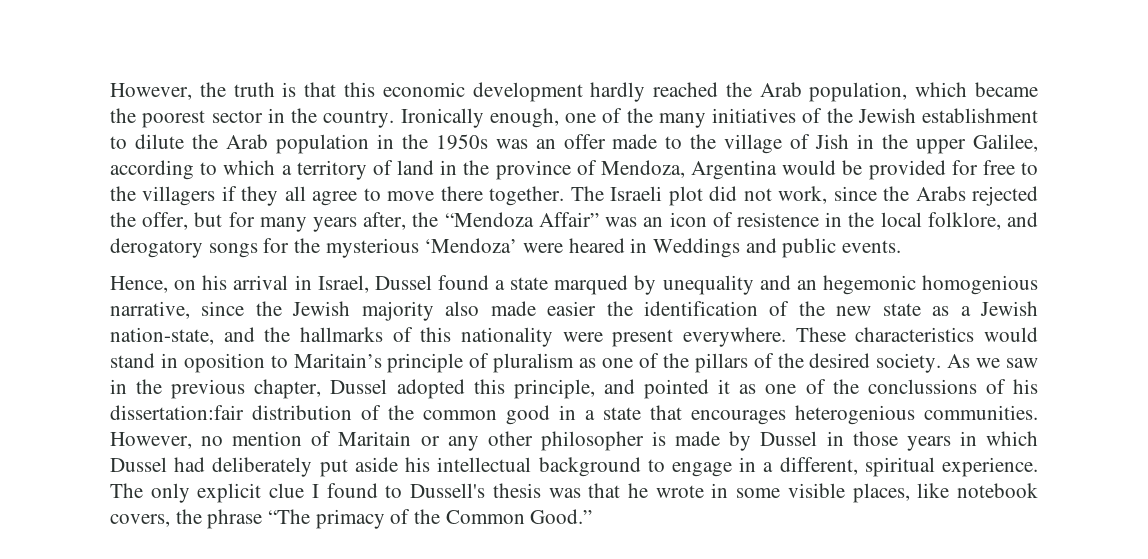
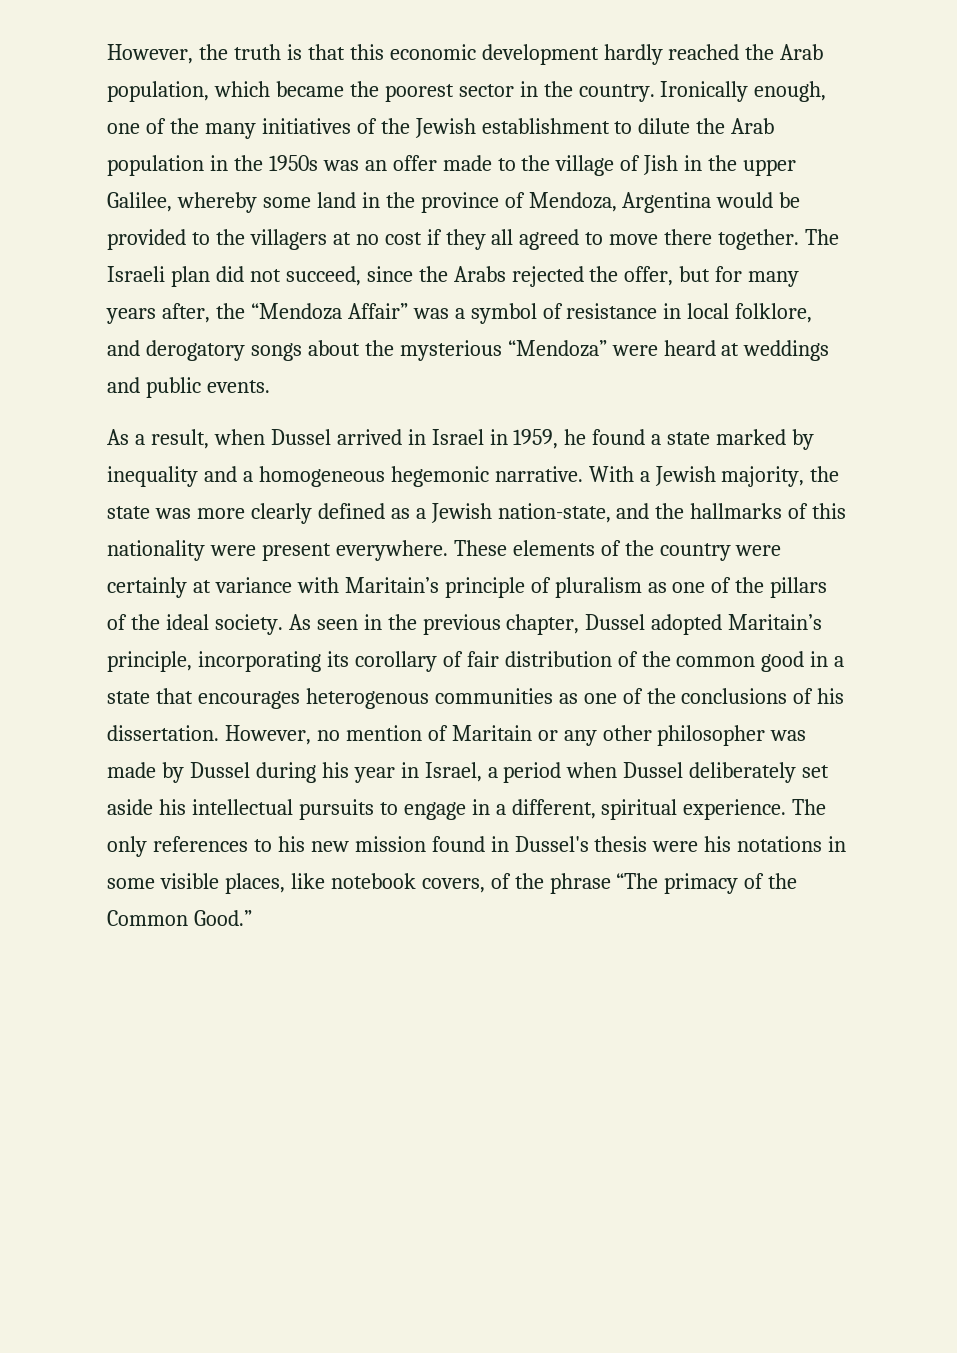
[110,160,393,180] according to which a territory of -> [176,192,311,213] whereby some
[951,160,1015,175] for free -> (186, 239) none
(216, 196) none -> [332,232,422,245] at no cost
[312,191,358,206] agree -> [519,229,580,250] agreed
[668,186,703,206] plot -> [170,266,210,287] plan
[778,186,828,204] work, -> [285,266,361,286] succeed,
[643,212,875,227] an icon of resistence in the -> [454,303,682,324] a symbol of resistance in
[263,238,290,253] for -> [307,340,360,356] about
[424,238,902,258] [110,275,1038,295] [110,301,921,321] ‘Mendoza’ were heared in Weddings and public events. // Hence, on his arrival in Israel, Dussel found a state marqued by unequality and an hegemonic homogenious narrative, since the Jewish majority also made easier the identification of the new state -> [507,340,830,361] [107,377,270,398] [107,429,815,450] [107,466,840,487] [107,503,385,524] “Mendoza” were heard at weddings and public events. // As a result, when Dussel arrived in Israel in 1959, he found a state marked by inequality and a homogeneous hegemonic narrative. With a Jewish majority, the state was more clearly defined
[855,327,1038,342] [110,353,288,373] characteristics would stand in oposition to -> [512,540,782,561] [107,577,339,598] elements of the country were certainly at variance with
[809,353,871,368] desired -> [165,614,209,630] ideal
[976,358,1039,368] we saw -> [316,619,358,630] seen
[473,379,1038,399] [110,405,244,420] this principle, and pointed it as one of the conclussions of his dissertation:fair -> [728,614,823,630] [107,651,499,672] Maritain’s principle, incorporating its corollary of fair
[795,405,1038,425] heterogenious communities. -> [305,688,845,709] [107,725,219,741] heterogenous communities as one of the conclusions of his dissertation.
[652,431,667,446] is -> [770,730,807,741] was
[826,431,1038,451] [110,457,348,477] in those years in which Dussel had deliberately put -> [255,762,830,783] during his year in Israel, a period when Dussel deliberately set
[538,457,641,477] background -> [298,799,374,820] pursuits
[197,483,704,503] explicit clue I found to Dussell's thesis was that he wrote -> [152,836,823,852] references to his new mission found in Dussel's thesis were his notations
(170, 520) none -> [490,873,511,889] of

